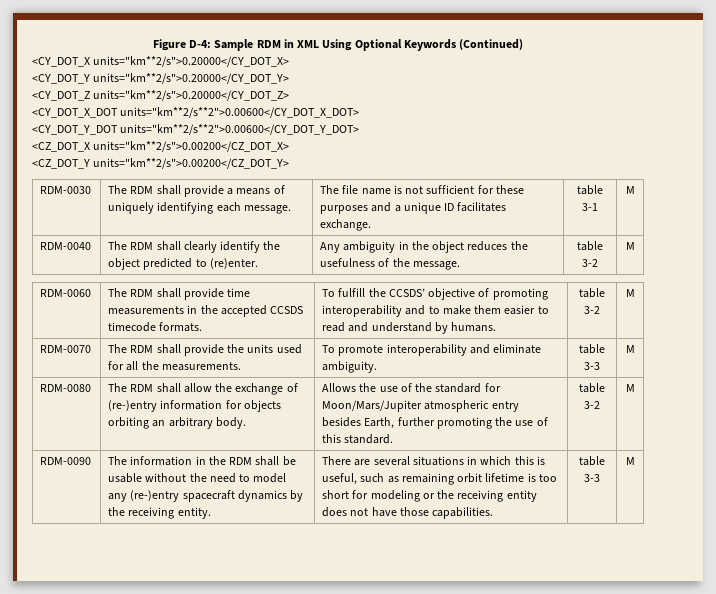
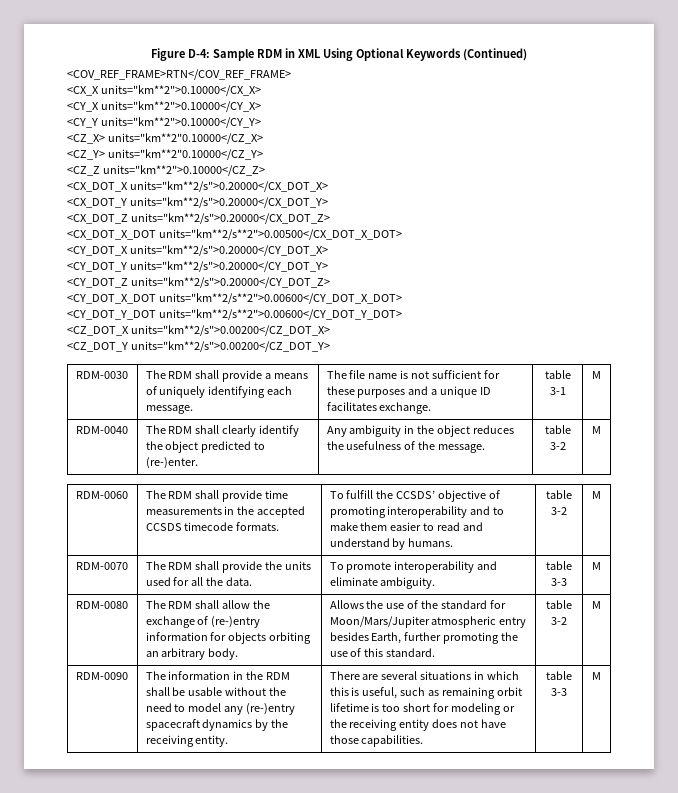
(524, 44) none -> [67,69,291,80] [67,85,261,96] [67,101,261,112] [67,117,261,128] [67,133,263,144] [67,149,263,160] [67,165,265,176] [67,181,328,192] [67,197,328,208] [67,213,330,224] [67,229,402,240] // <COV_REF_FRAME>RTN</COV_REF_FRAME> // <CX_X units="km**2">0.10000</CX_X> // <CY_X units="km**2">0.10000</CY_X> // <CY_Y units="km**2">0.10000</CY_Y> // <CZ_X> units="km**2"0.10000</CZ_X> // <CZ_Y> units="km**2"0.10000</CZ_Y> // <CZ_Z units="km**2">0.10000</CZ_Z> // <CX_DOT_X units="km**2/s">0.20000</CX_DOT_X> // <CX_DOT_Y units="km**2/s">0.20000</CX_DOT_Y> // <CX_DOT_Z units="km**2/s">0.20000</CX_DOT_Z> // <CX_DOT_X_DOT units="km**2/s**2">0.00500</CX_DOT_X_DOT>
[209,258,258,269] (re)enter. -> [145,457,198,469] (re-)enter.
[161,362,241,371] measurements. -> [226,577,253,586] data.

